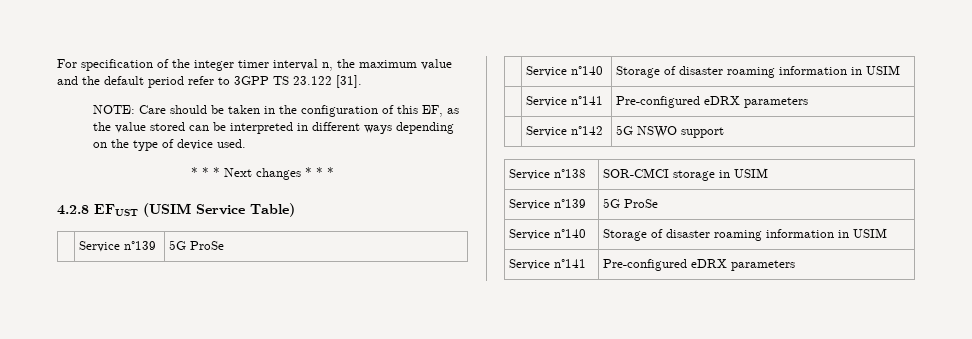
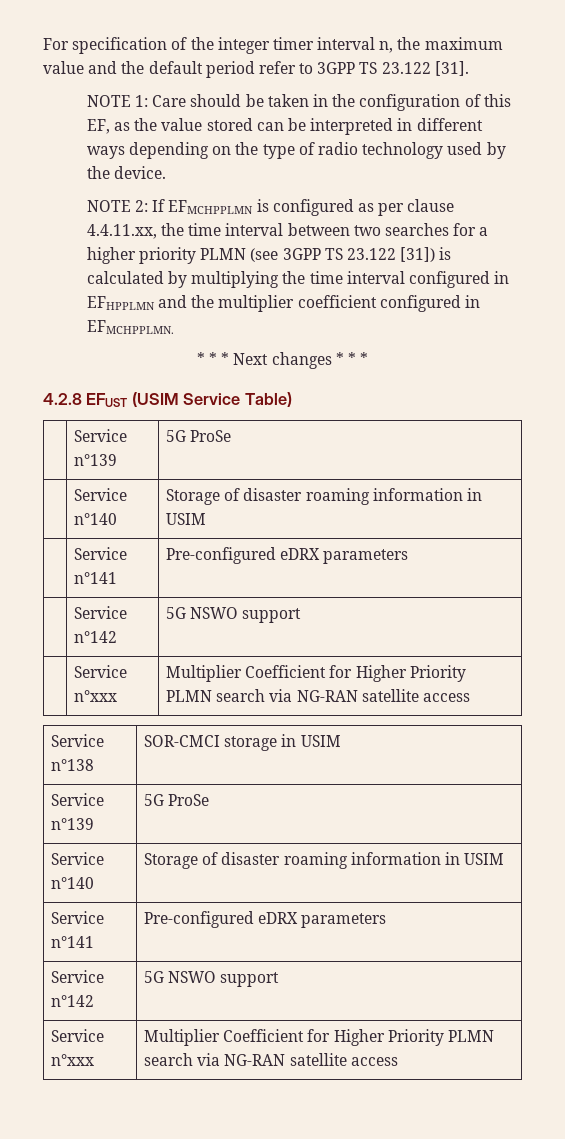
[93,105,136,114] NOTE: -> [86,95,149,107] NOTE 1:
[177,139,247,150] device used. -> [317,142,506,159] [86,166,167,179] [86,199,455,216] [86,223,489,239] [86,247,452,264] [86,271,510,288] [86,295,480,312] [86,320,174,334] radio technology used by the device. // NOTE 2: If EFMCHPPLMN is configured as per clause 4.4.11.xx, the time interval between two searches for a higher priority PLMN (see 3GPP TS 23.122 [31]) is calculated by multiplying the time interval configured in EFHPPLMN and the multiplier coefficient configured in EFMCHPPLMN.
(725, 132) none -> [73,665,127,678] [73,690,117,702] [165,665,466,682] [165,689,470,702] // | Service n°xxx | Multiplier Coefficient for Higher Priority PLMN search via NG-RAN satellite access
(796, 265) none -> [50,970,104,983] [50,995,94,1007] [143,971,280,987] [50,1029,104,1042] [50,1054,94,1066] [143,1029,494,1046] [143,1053,398,1066] // Service n°142 | 5G NSWO support // Service n°xxx | Multiplier Coefficient for Higher Priority PLMN search via NG-RAN satellite access

